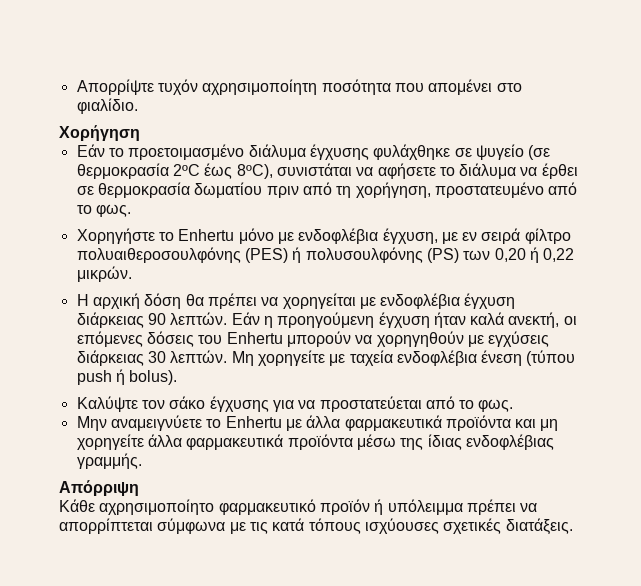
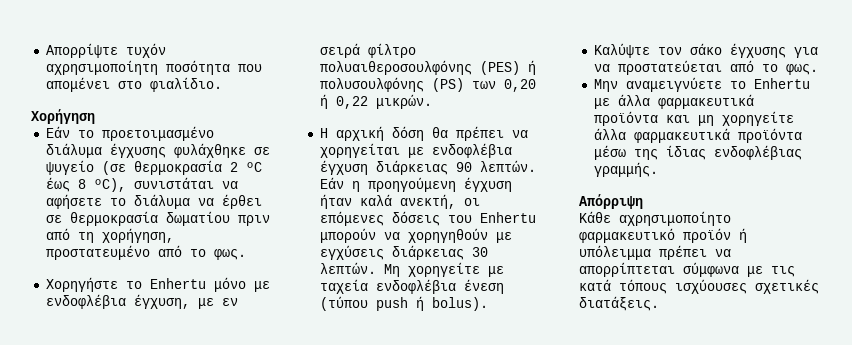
[172,163,273,179] 2ºC έως 8ºC), -> [229,162,262,172] [45,177,126,192] 2 ºC έως 8 ºC),

